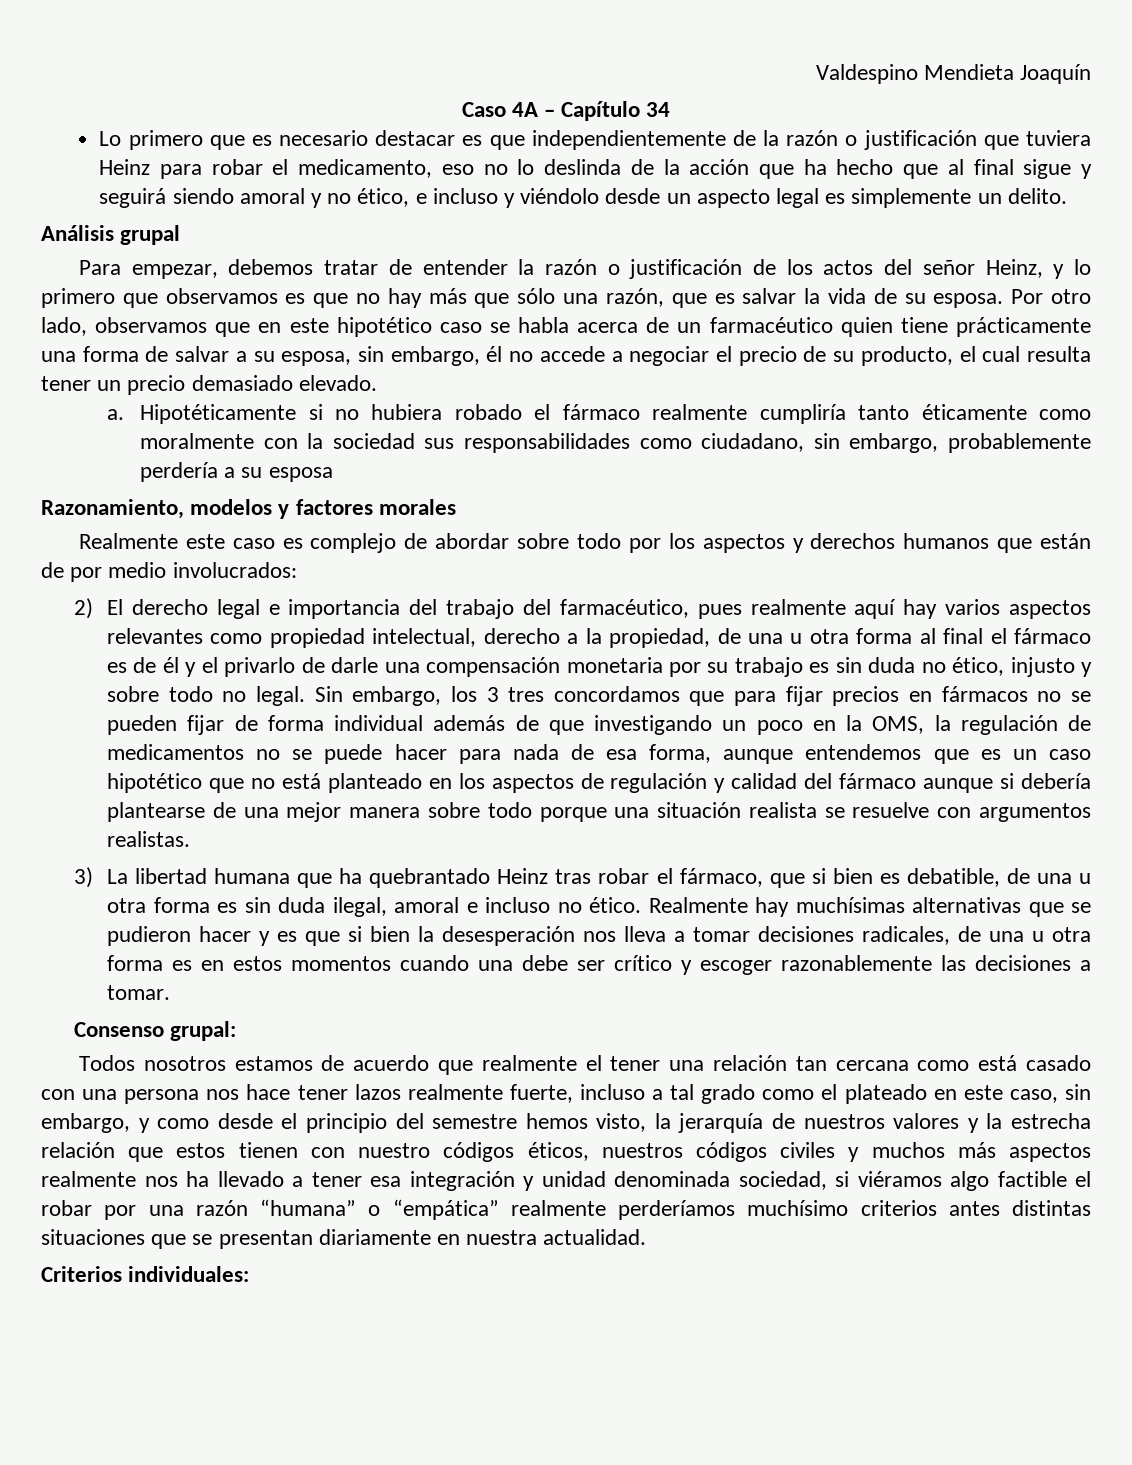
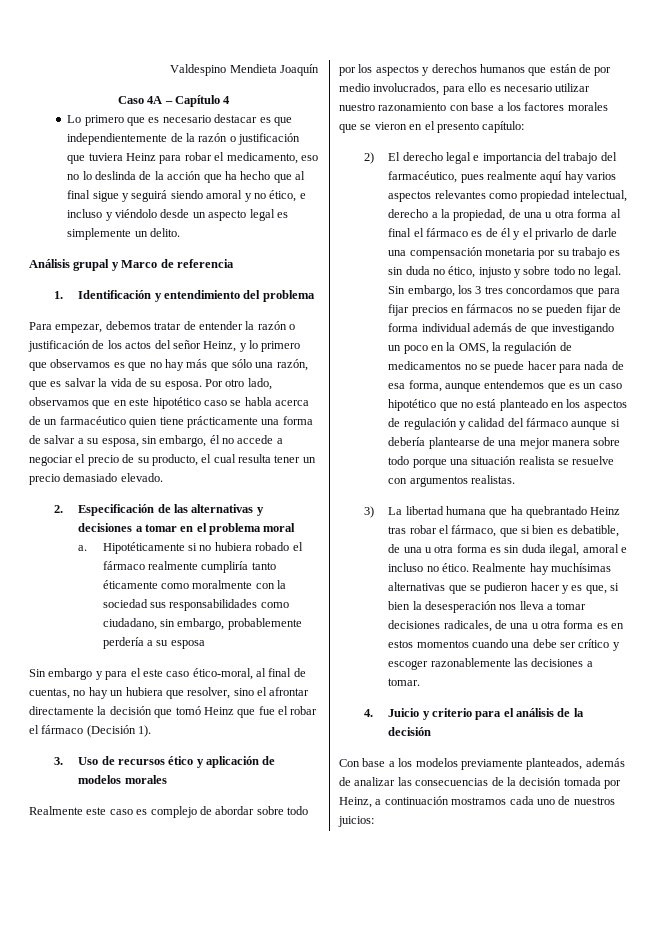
[646,102,671,117] 34 -> [223,96,231,104] 4
(181, 235) none -> [111,259,234,271] [53,290,315,302] y Marco de referencia // 1. Identificación y entendimiento del problema
(377, 383) none -> [53,504,264,516] [78,523,296,535] // 2. Especificación de las alternativas y decisiones a tomar en el problema moral
[41,499,373,519] Razonamiento, modelos y factores -> [29,668,306,680] [29,687,310,699] [29,706,318,718] [29,725,152,737] [53,756,276,768] [78,775,122,784] Sin embargo y para el este caso ético-moral, al final de cuentas, no hay un hubiera que resolver, sino el afrontar directamente la decisión que tomó Heinz que fue el robar el fármaco (Decisión 1). // 3. Uso de recursos ético y aplicación de modelos
[172,562,297,578] involucrados: -> [373,83,591,95] [339,102,608,111] [339,121,525,133] involucrados, para ello es necesario utilizar nuestro razonamiento con base a los factores morales que se vieron en el presento capítulo:
[305,931,341,946] que -> [585,585,607,594] que,
[74,1021,237,1041] [78,1055,1091,1075] [41,1084,1091,1104] [41,1113,1092,1133] [41,1142,1091,1162] [41,1171,1091,1191] [41,1199,1091,1220] [41,1229,647,1249] [41,1266,250,1282] Consenso grupal: // Todos nosotros estamos de acuerdo que realmente el tener una relación tan cercana como está casado con una persona nos hace tener lazos realmente fuerte, incluso a tal grado como el plateado en este caso, sin embargo, y como desde el principio del semestre hemos visto, la jerarquía de nuestros valores y la estrecha relación que estos tienen con nuestro códigos éticos, nuestros códigos civiles y muchos más aspectos realmente nos ha llevado a tener esa integración y unidad denominada sociedad, si viéramos algo factible el robar por una razón “humana” o “empática” realmente perderíamos muchísimo criterios antes distintas situaciones que se presentan diariamente en nuestra actualidad. // Criterios individuales: -> [363,708,584,720] [388,727,432,736] [339,758,625,770] [339,777,621,789] [339,796,615,808] [338,816,374,827] 4. Juicio y criterio para el análisis de la decisión // Con base a los modelos previamente planteados, además de analizar las consecuencias de la decisión tomada por Heinz, a continuación mostramos cada uno de nuestros juicios:

